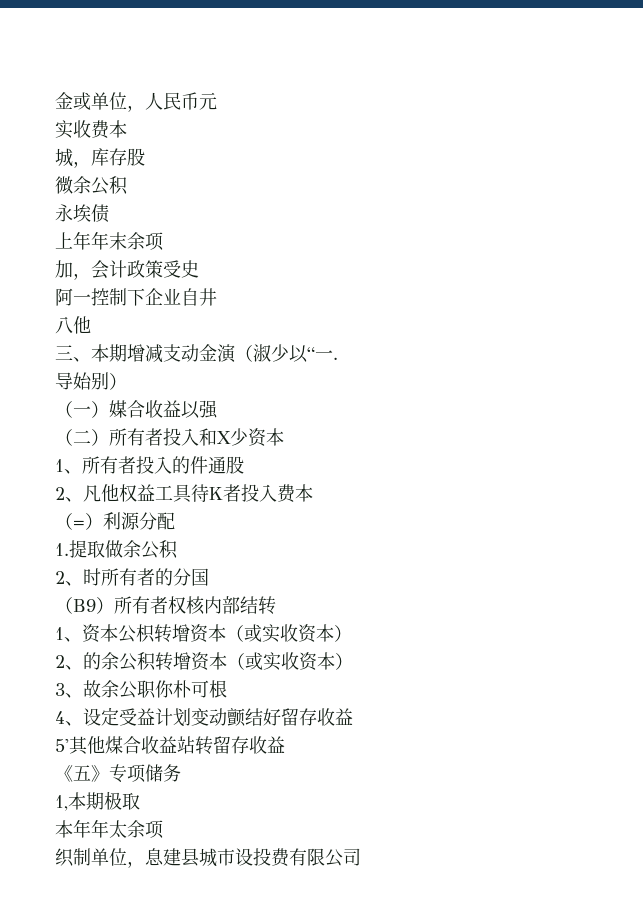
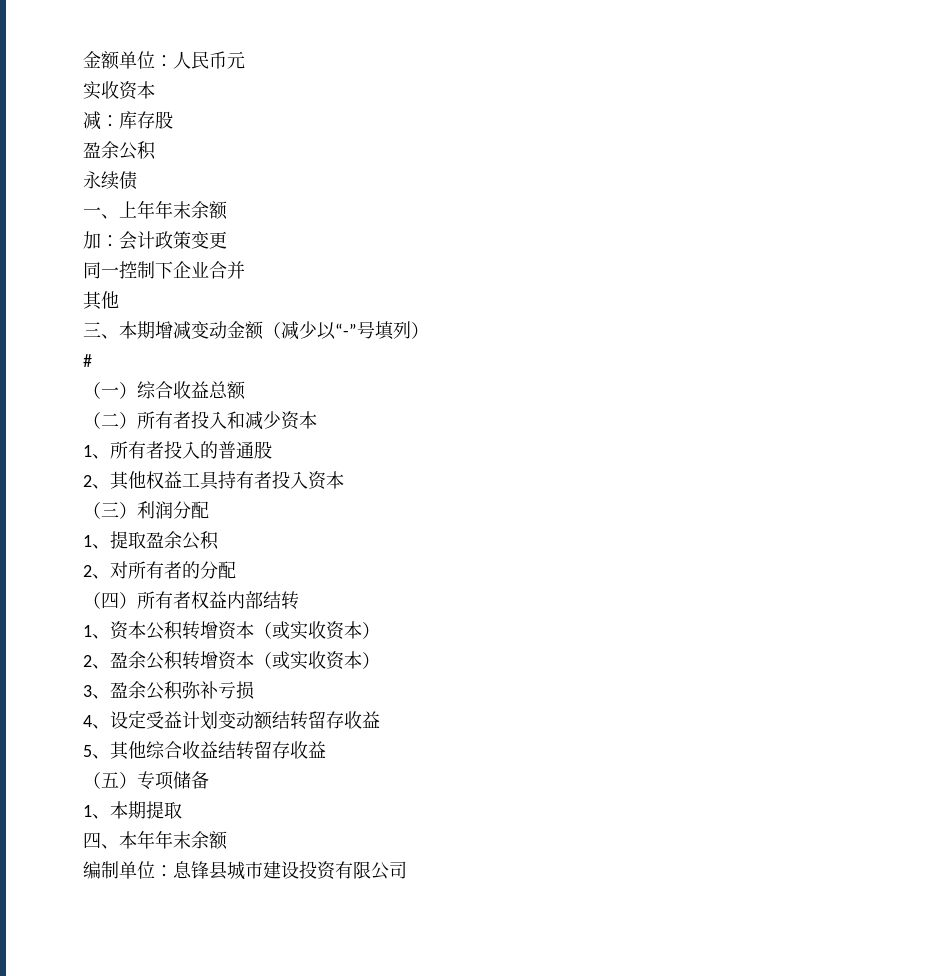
[55,92,145,112] 金或单位， -> [83,51,173,70] 金额单位：
[91,120,127,139] [55,148,91,168] 费本 // 城， -> [119,81,155,100] [83,111,119,130] 资本 // 减：
[55,176,73,194] 微 -> [83,142,101,158] 盈
[73,204,91,222] 埃 -> [101,171,119,190] 续
(109, 213) none -> [83,207,119,219] 一、
[145,232,164,251] 项 -> [209,201,228,220] 额
[73,273,91,280] ， -> [101,235,119,247] ：
[163,260,199,278] [55,288,73,306] 受史 // 阿 -> [191,231,227,249] [83,262,101,279] 变更 // 同
[181,288,217,306] [55,316,73,334] 自井 // 八 -> [209,261,245,279] [83,291,102,310] 合并 // 其
[163,344,338,363] [55,372,127,390] 支动金演（淑少以“一. // 导始别） -> [191,321,429,340] [83,354,92,367] 变动金额（减少以“-”号填列） // #
[109,400,218,419] 媒合收益以强 -> [137,381,246,400] 综合收益总额
[217,431,231,444] X -> [245,411,263,430] 减
[190,456,208,474] 件 -> [218,441,236,459] 普
[83,485,101,502] 凡 -> [110,471,129,490] 其
[191,484,296,503] 待K者投入费 -> [218,471,327,490] 持有者投入资
[73,512,175,530] [55,540,123,558] =）利源分配 // 1.提取做 -> [101,501,209,519] [83,531,164,549] 三）利润分配 // 1、提取盈
[83,568,101,586] 时 -> [110,561,128,579] 对
[191,568,209,586] [55,597,96,614] 国 // （B9 -> [218,561,236,579] [83,592,119,609] 配 // （四
[186,596,205,615] 核 -> [209,591,227,608] 益
[136,624,155,643] 枳 -> [164,621,183,640] 积
[83,652,101,670] 的 -> [110,652,128,668] 盈
[83,680,227,699] 故余公职你朴可根 -> [110,681,254,700] 盈余公积弥补亏损
[227,707,353,727] [55,736,285,755] [55,764,181,783] [55,791,140,811] [55,819,164,839] [55,848,290,868] 颤结好留存收益 // 5'其他煤合收益站转留存收益 // 《五》专项储务 // 1,本期极取 // 本年年太余项 // 织制单位，息建县城市设投费 -> [254,711,380,730] [83,741,326,760] [83,771,209,790] [83,801,182,819] [83,830,228,850] [83,861,336,880] 额结转留存收益 // 5、其他综合收益结转留存收益 // （五）专项储备 // 1、本期提取 // 四、本年年末余额 // 编制单位：息锋县城市建设投资

